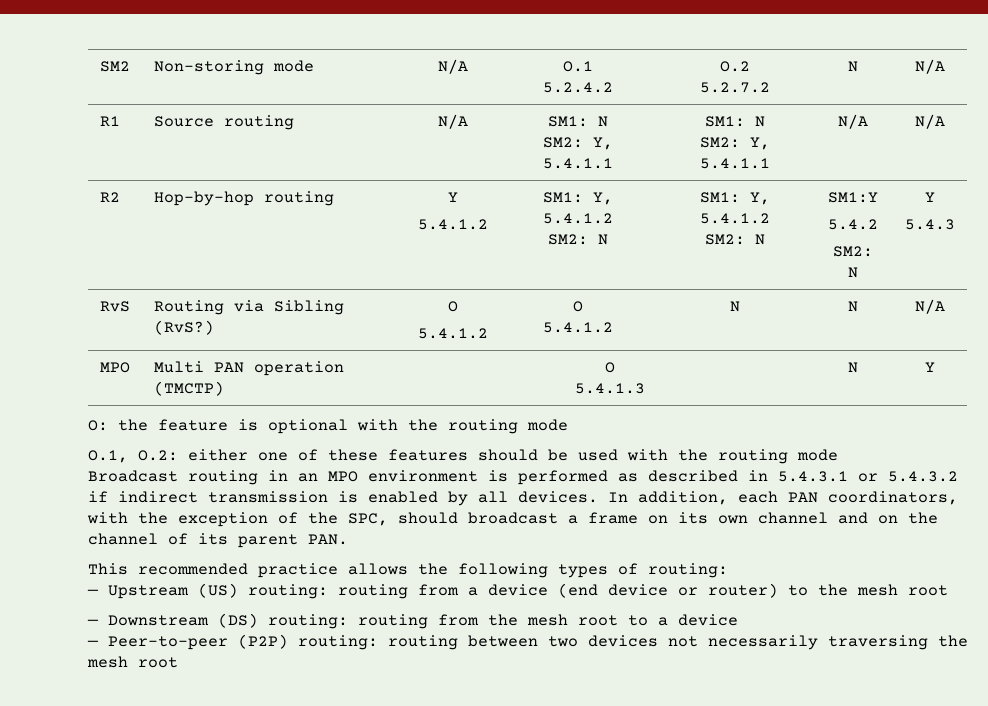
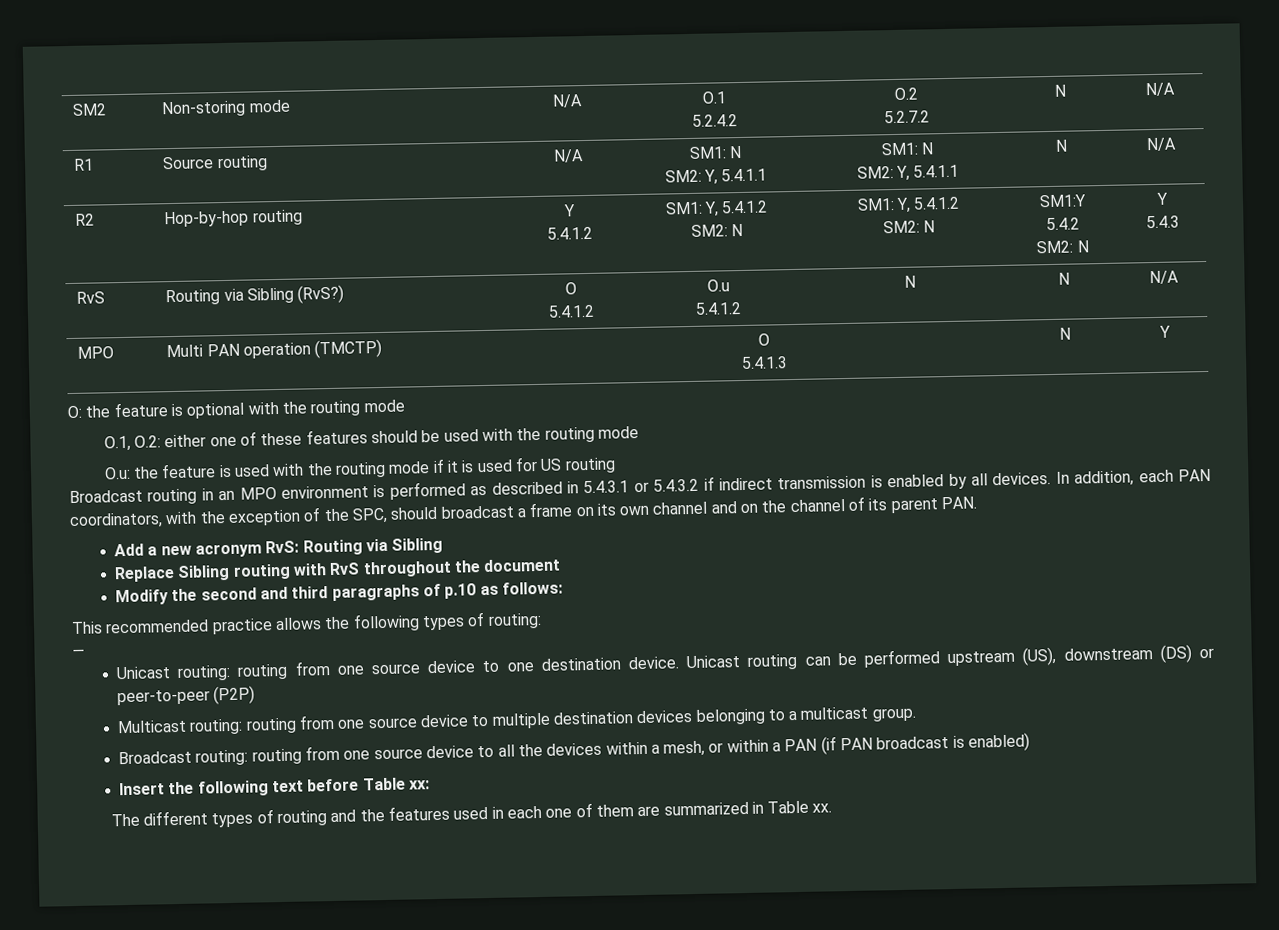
[838,114,868,129] N/A -> [1054,139,1068,152] N
[573,301,583,312] O -> [706,279,730,292] O.u
(838, 455) none -> [103,456,616,480] // O.u: the feature is used with the routing mode if it is used for US routing
(348, 539) none -> [113,537,444,558] [113,558,562,583] [114,581,563,606] // Add a new acronym RvS: Routing via Sibling // Replace Sibling routing with RvS throughout the document // Modify the second and third paragraphs of p.10 as follows:
[108,583,948,599] [87,613,738,629] [87,634,968,650] [87,656,178,668] Upstream (US) routing: routing from a device (end device or router) to the mesh root // — Downstream (DS) routing: routing from the mesh root to a device // — Peer-to-peer (P2P) routing: routing between two devices not necessarily traversing the mesh root -> [115,644,1214,681] [116,685,256,706] [116,706,917,735] [117,732,1031,766] [118,777,430,797] [110,800,833,828] // Unicast routing: routing from one source device to one destination device. Unicast routing can be performed upstream (US), downstream (DS) or peer-to-peer (P2P) // Multicast routing: routing from one source device to multiple destination devices belonging to a multicast group. // Broadcast routing: routing from one source device to all the devices within a mesh, or within a PAN (if PAN broadcast is enabled) // Insert the following text before Table xx: // The different types of routing and the features used in each one of them are summarized in Table xx.

